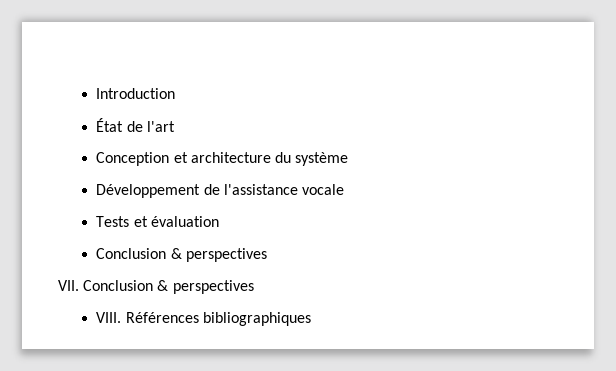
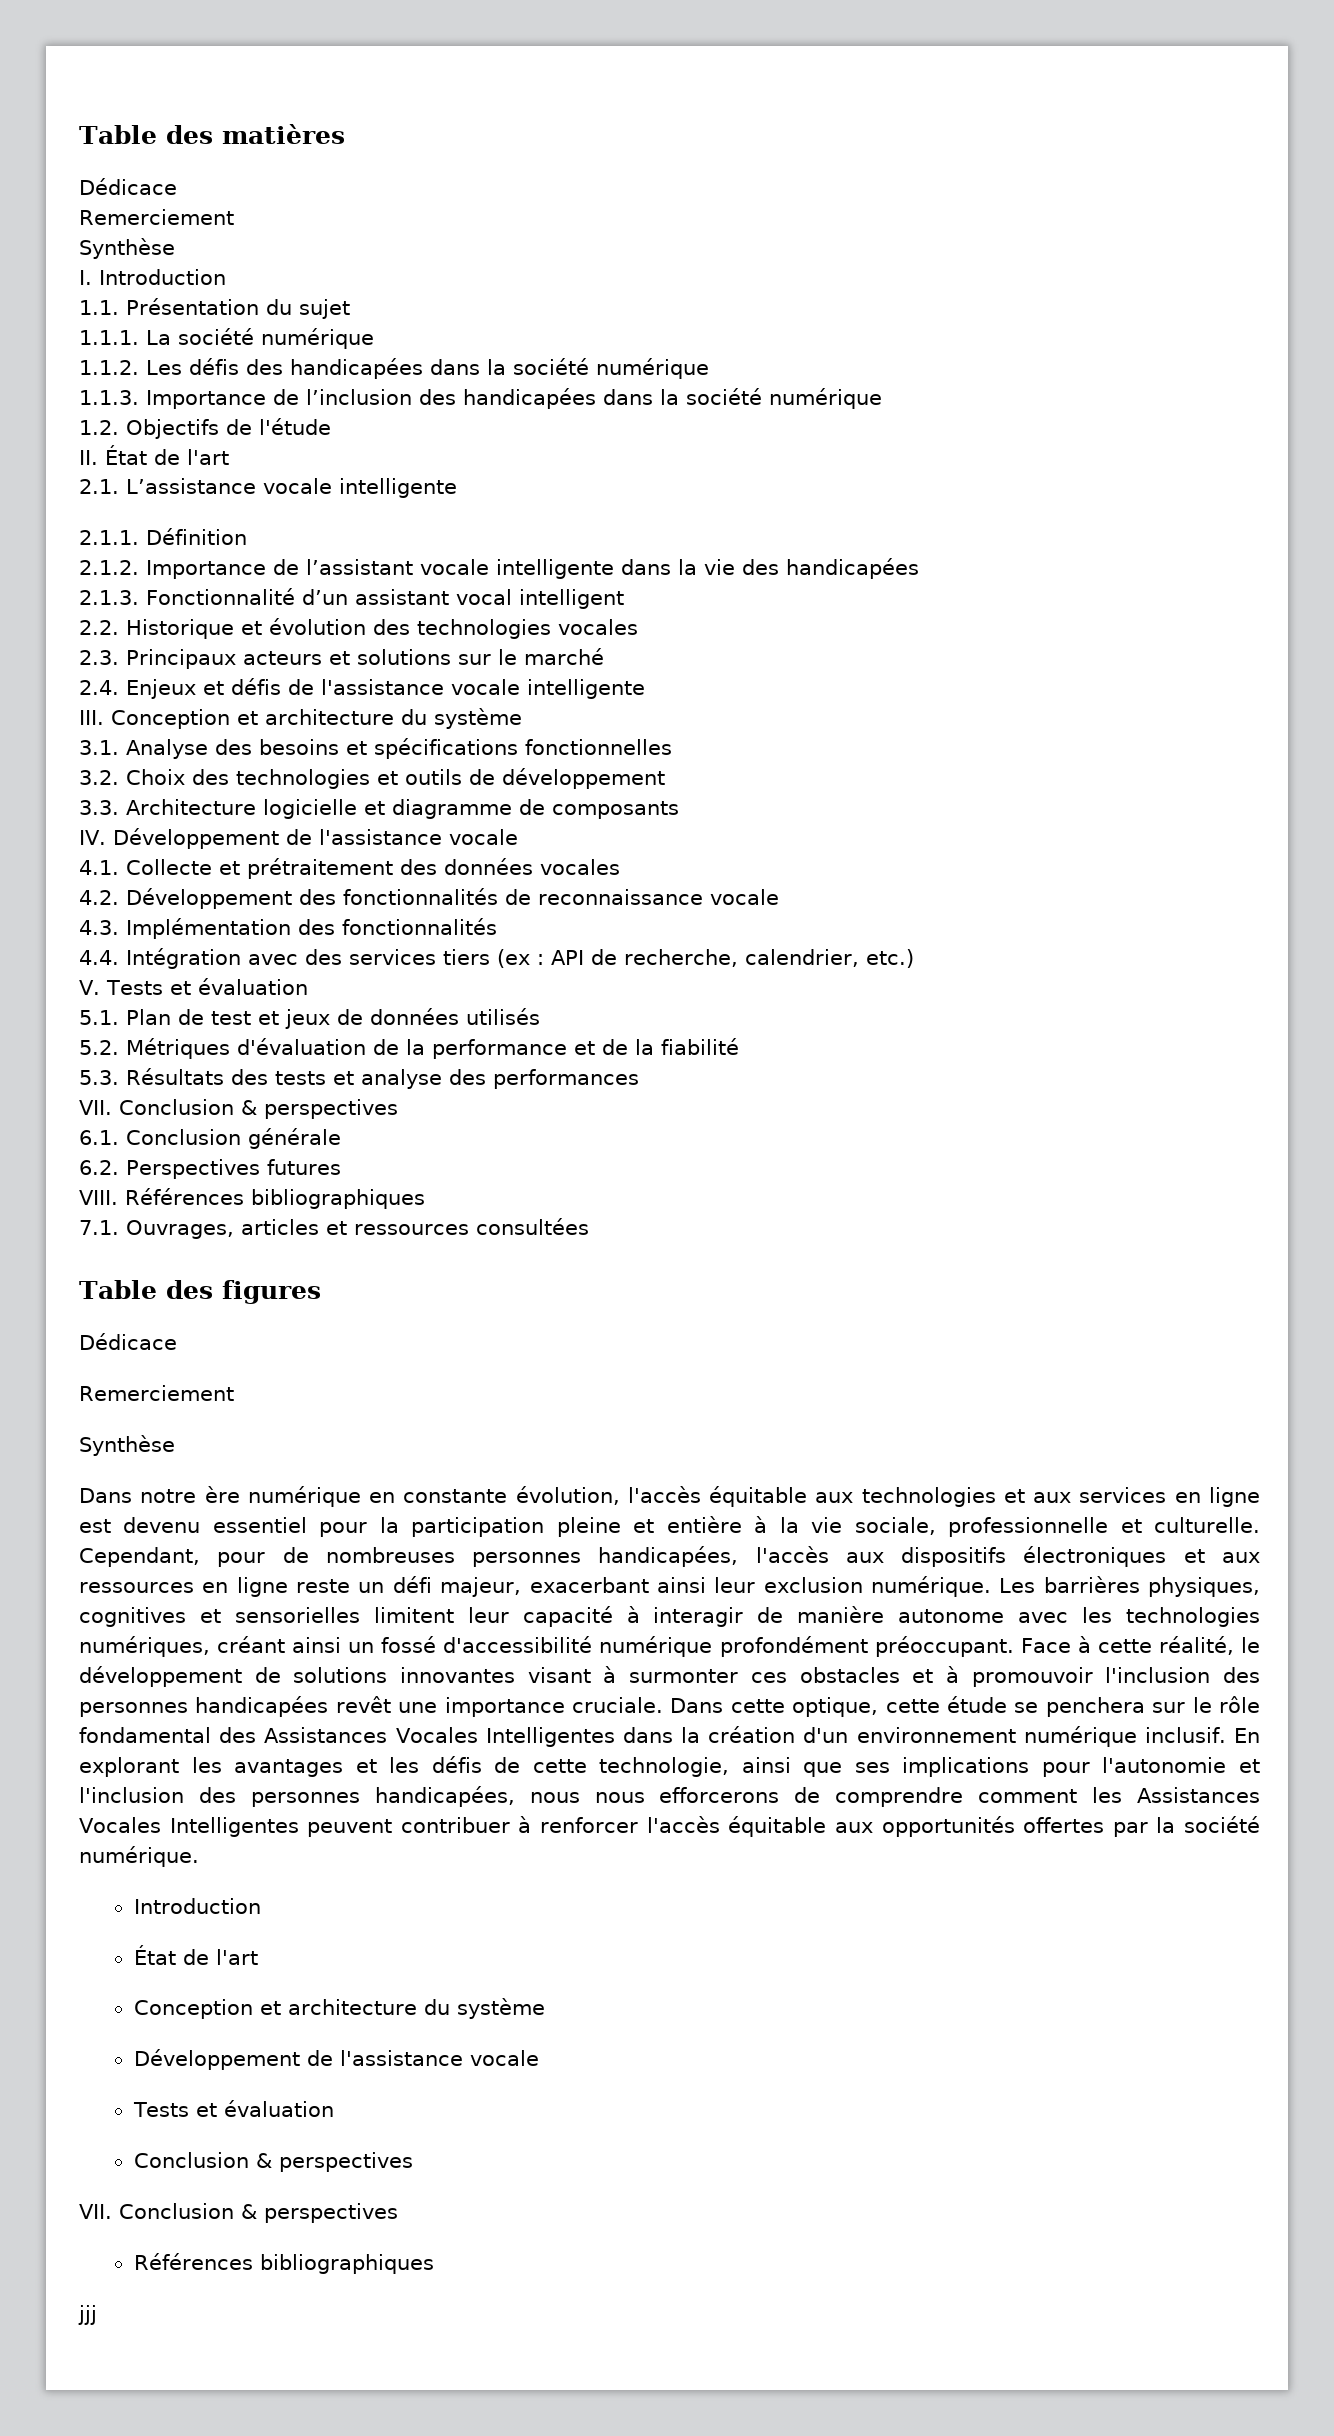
(96, 93) none -> [79,124,345,144] [79,178,177,195] [79,209,234,225] [79,238,175,259] [79,269,226,285] [79,298,350,319] [79,328,374,349] [79,358,709,379] [79,388,882,409] [79,418,331,439] [79,445,229,465] [79,478,457,498] [79,528,247,545] [79,558,919,579] [79,588,624,609] [79,618,638,639] [79,648,604,669] [79,678,645,699] [79,708,522,729] [79,738,672,759] [79,768,665,789] [79,799,679,819] [79,828,518,849] [79,858,620,879] [79,888,779,909] [79,918,497,939] [79,948,914,969] [79,978,308,995] [79,1008,540,1029] [79,1038,739,1059] [79,1068,639,1089] [79,1099,398,1119] [79,1128,341,1149] [79,1159,341,1179] [79,1188,425,1209] [79,1218,589,1239] [79,1280,321,1304] [79,1333,177,1350] [79,1385,234,1401] [79,1435,175,1456] [79,1486,1260,1507] [79,1516,1261,1537] [79,1546,1260,1567] [79,1576,1261,1597] [79,1606,1260,1627] [79,1636,1260,1657] [79,1666,1261,1687] [79,1696,1260,1717] [79,1726,1260,1747] [79,1756,1260,1777] [79,1786,1260,1807] [79,1816,1260,1837] [79,1846,199,1867] Table des matières // Dédicace // Remerciement // Synthèse // I. Introduction // 1.1. Présentation du sujet // 1.1.1. La société numérique // 1.1.2. Les défis des handicapées dans la société numérique // 1.1.3. Importance de l’inclusion des handicapées dans la société numérique // 1.2. Objectifs de l'étude // II. État de l'art // 2.1. L’assistance vocale intelligente // 2.1.1. Définition // 2.1.2. Importance de l’assistant vocale intelligente dans la vie des handicapées // 2.1.3. Fonctionnalité d’un assistant vocal intelligent // 2.2. Historique et évolution des technologies vocales // 2.3. Principaux acteurs et solutions sur le marché // 2.4. Enjeux et défis de l'assistance vocale intelligente // III. Conception et architecture du système // 3.1. Analyse des besoins et spécifications fonctionnelles // 3.2. Choix des technologies et outils de développement // 3.3. Architecture logicielle et diagramme de composants // IV. Développement de l'assistance vocale // 4.1. Collecte et prétraitement des données vocales // 4.2. Développement des fonctionnalités de reconnaissance vocale // 4.3. Implémentation des fonctionnalités // 4.4. Intégration avec des services tiers (ex : API de recherche, calendrier, etc.) // V. Tests et évaluation // 5.1. Plan de test et jeux de données utilisés // 5.2. Métriques d'évaluation de la performance et de la fiabilité // 5.3. Résultats des tests et analyse des performances // VII. Conclusion & perspectives // 6.1. Conclusion générale // 6.2. Perspectives futures // VIII. Références bibliographiques // 7.1. Ouvrages, articles et ressources consultées // Table des figures // Dédicace // Remerciement // Synthèse // Dans notre ère numérique en constante évolution, l'accès équitable aux technologies et aux services en ligne est devenu essentiel pour la participation pleine et entière à la vie sociale, professionnelle et culturelle. Cependant, pour de nombreuses personnes handicapées, l'accès aux dispositifs électroniques et aux ressources en ligne reste un défi majeur, exacerbant ainsi leur exclusion numérique. Les barrières physiques, cognitives et sensorielles limitent leur capacité à interagir de manière autonome avec les technologies numériques, créant ainsi un fossé d'accessibilité numérique profondément préoccupant. Face à cette réalité, le développement de solutions innovantes visant à surmonter ces obstacles et à promouvoir l'inclusion des personnes handicapées revêt une importance cruciale. Dans cette optique, cette étude se penchera sur le rôle fondamental des Assistances Vocales Intelligentes dans la création d'un environnement numérique inclusif. En explorant les avantages et les défis de cette technologie, ainsi que ses implications pour l'autonomie et l'inclusion des personnes handicapées, nous nous efforcerons de comprendre comment les Assistances Vocales Intelligentes peuvent contribuer à renforcer l'accès équitable aux opportunités offertes par la société numérique. //
[96,312,311,326] VIII. Références bibliographiques -> [133,2253,434,2274] [78,2305,97,2325] Références bibliographiques // jjj

